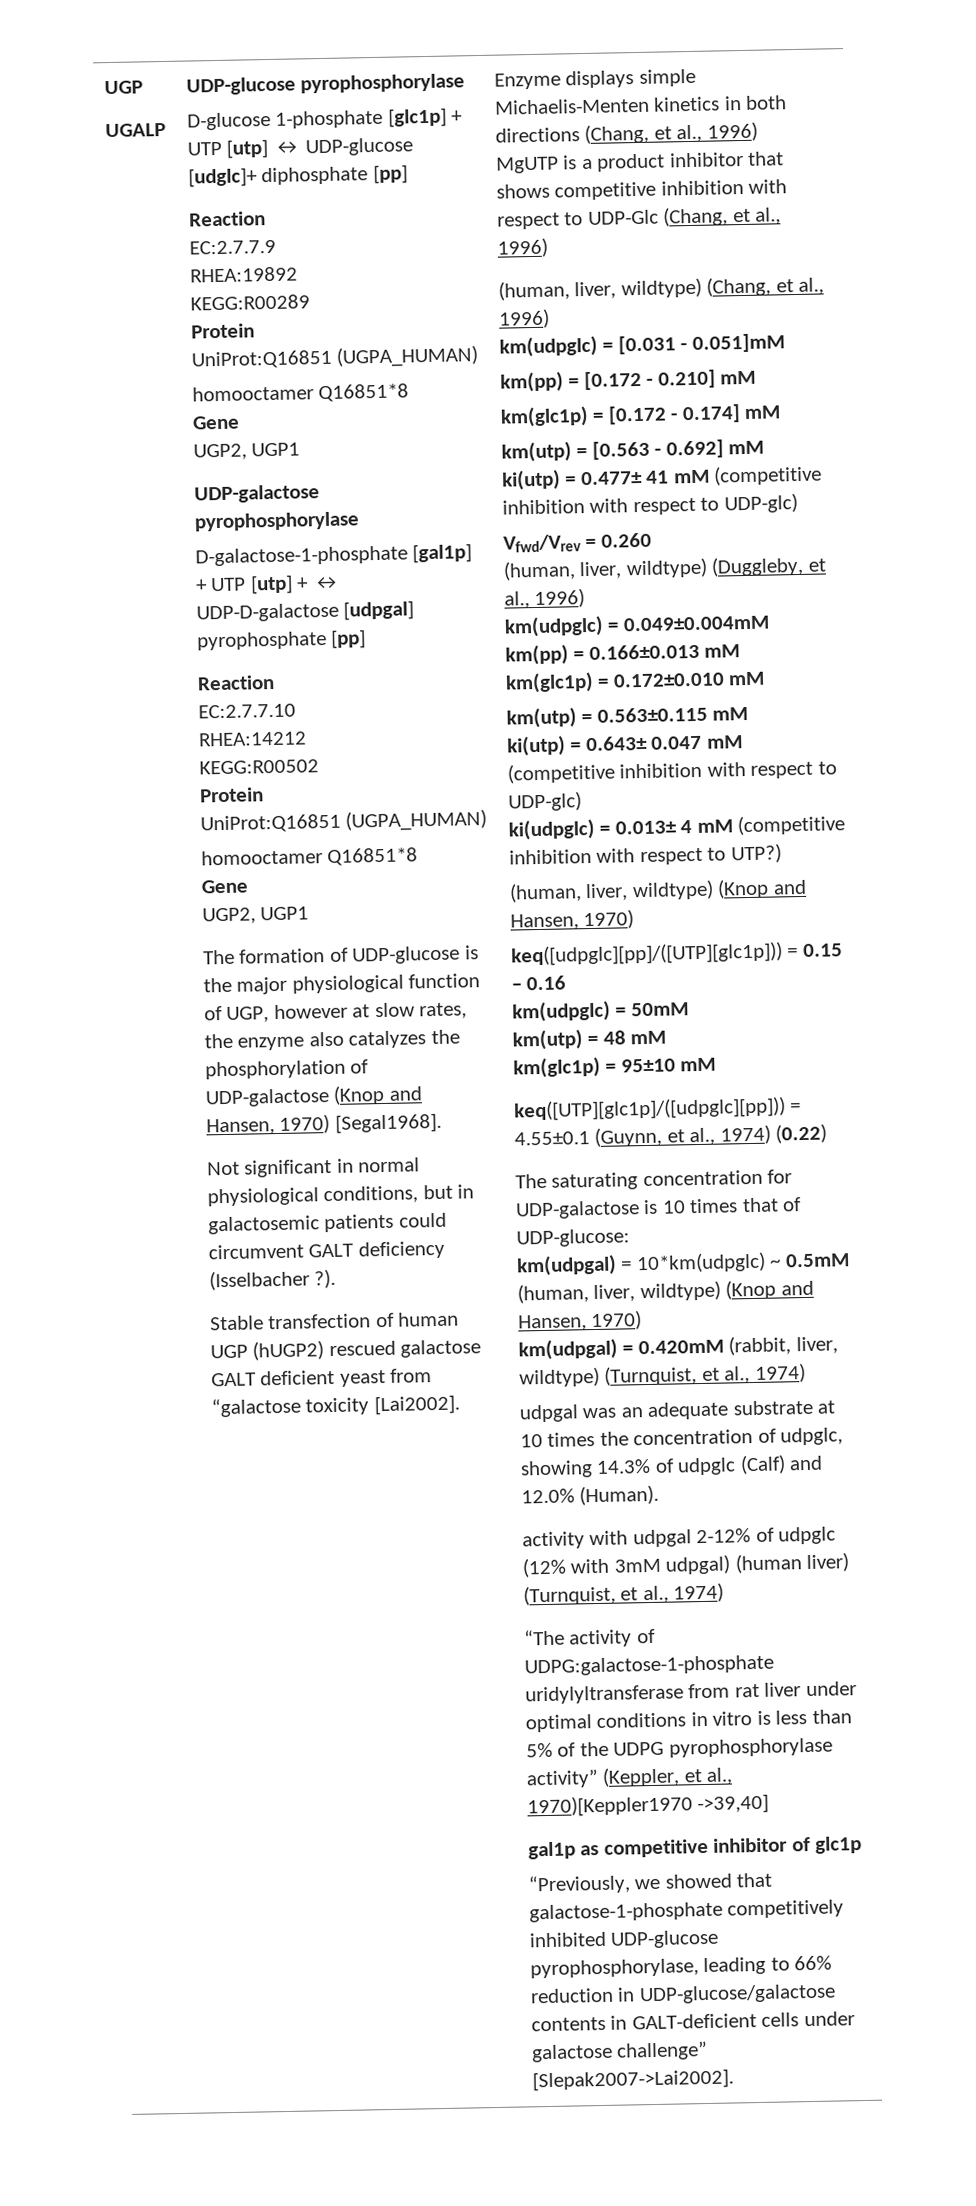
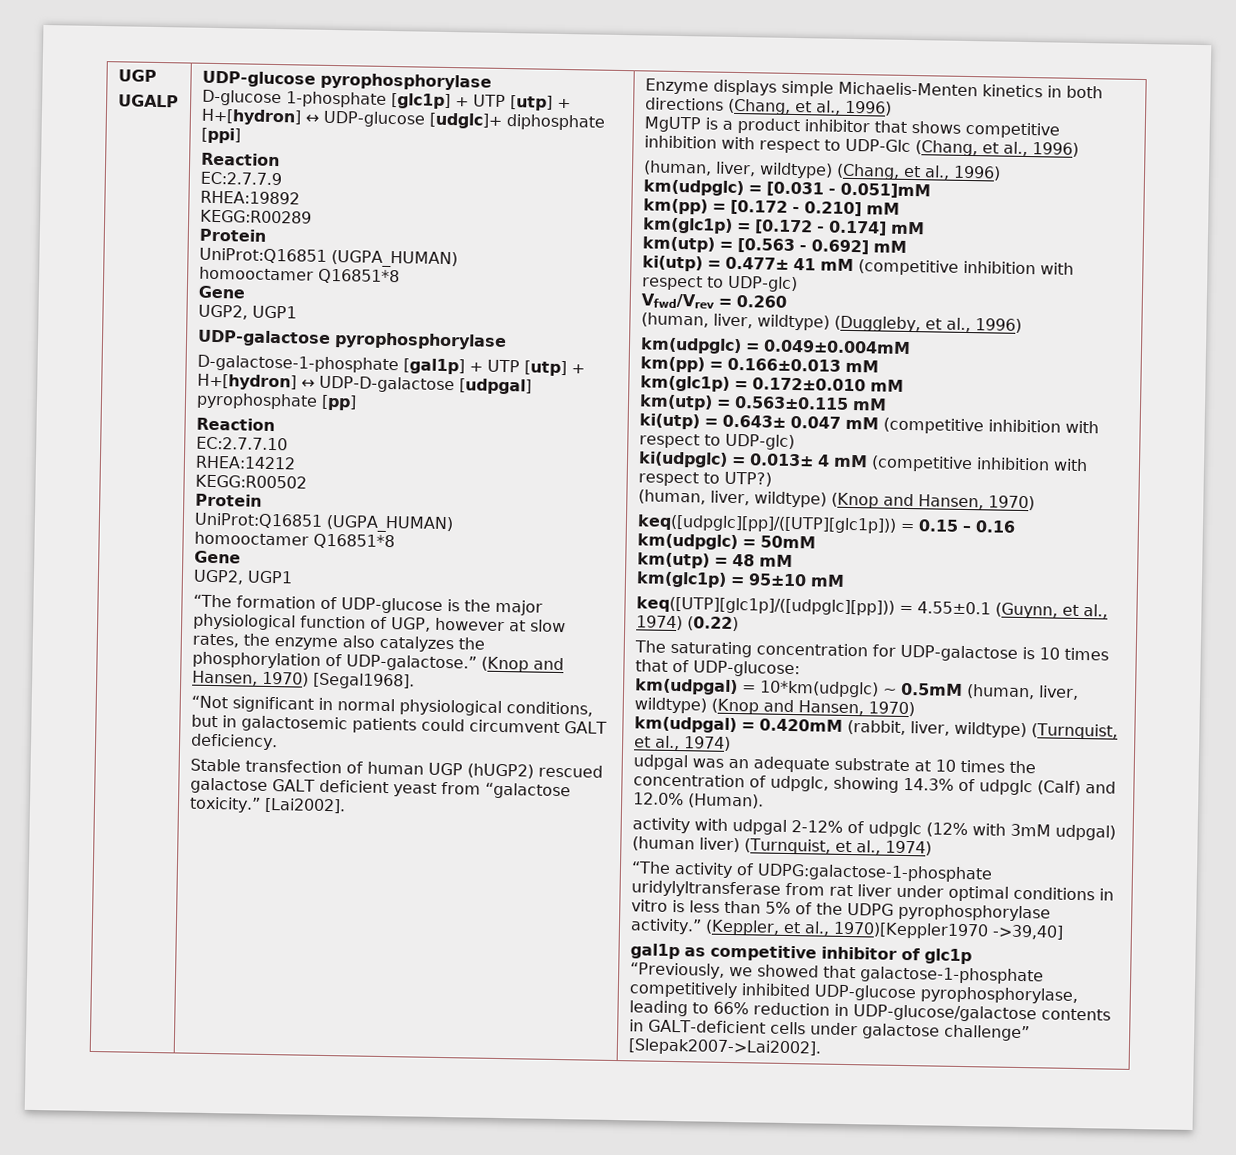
(269, 148) none -> [556,98,571,109] [200,108,302,126] + H+[hydron]
[372,164,408,185] [pp] -> [200,127,241,144] [ppi]
(309, 583) none -> [196,373,297,391] H+[hydron]
[202,949,235,965] The -> [192,594,232,608] “The
[204,1088,330,1108] UDP-galactose -> [345,654,477,672] UDP-galactose.”
[206,1161,240,1176] Not -> [190,695,228,709] “Not
[357,1240,445,1260] [208,1268,337,1291] deficiency (Isselbacher ?). -> [189,733,278,751] deficiency.
[305,1397,370,1416] toxicity -> [188,796,261,813] toxicity.”
[525,1769,599,1789] activity” -> [629,918,702,935] activity.”

